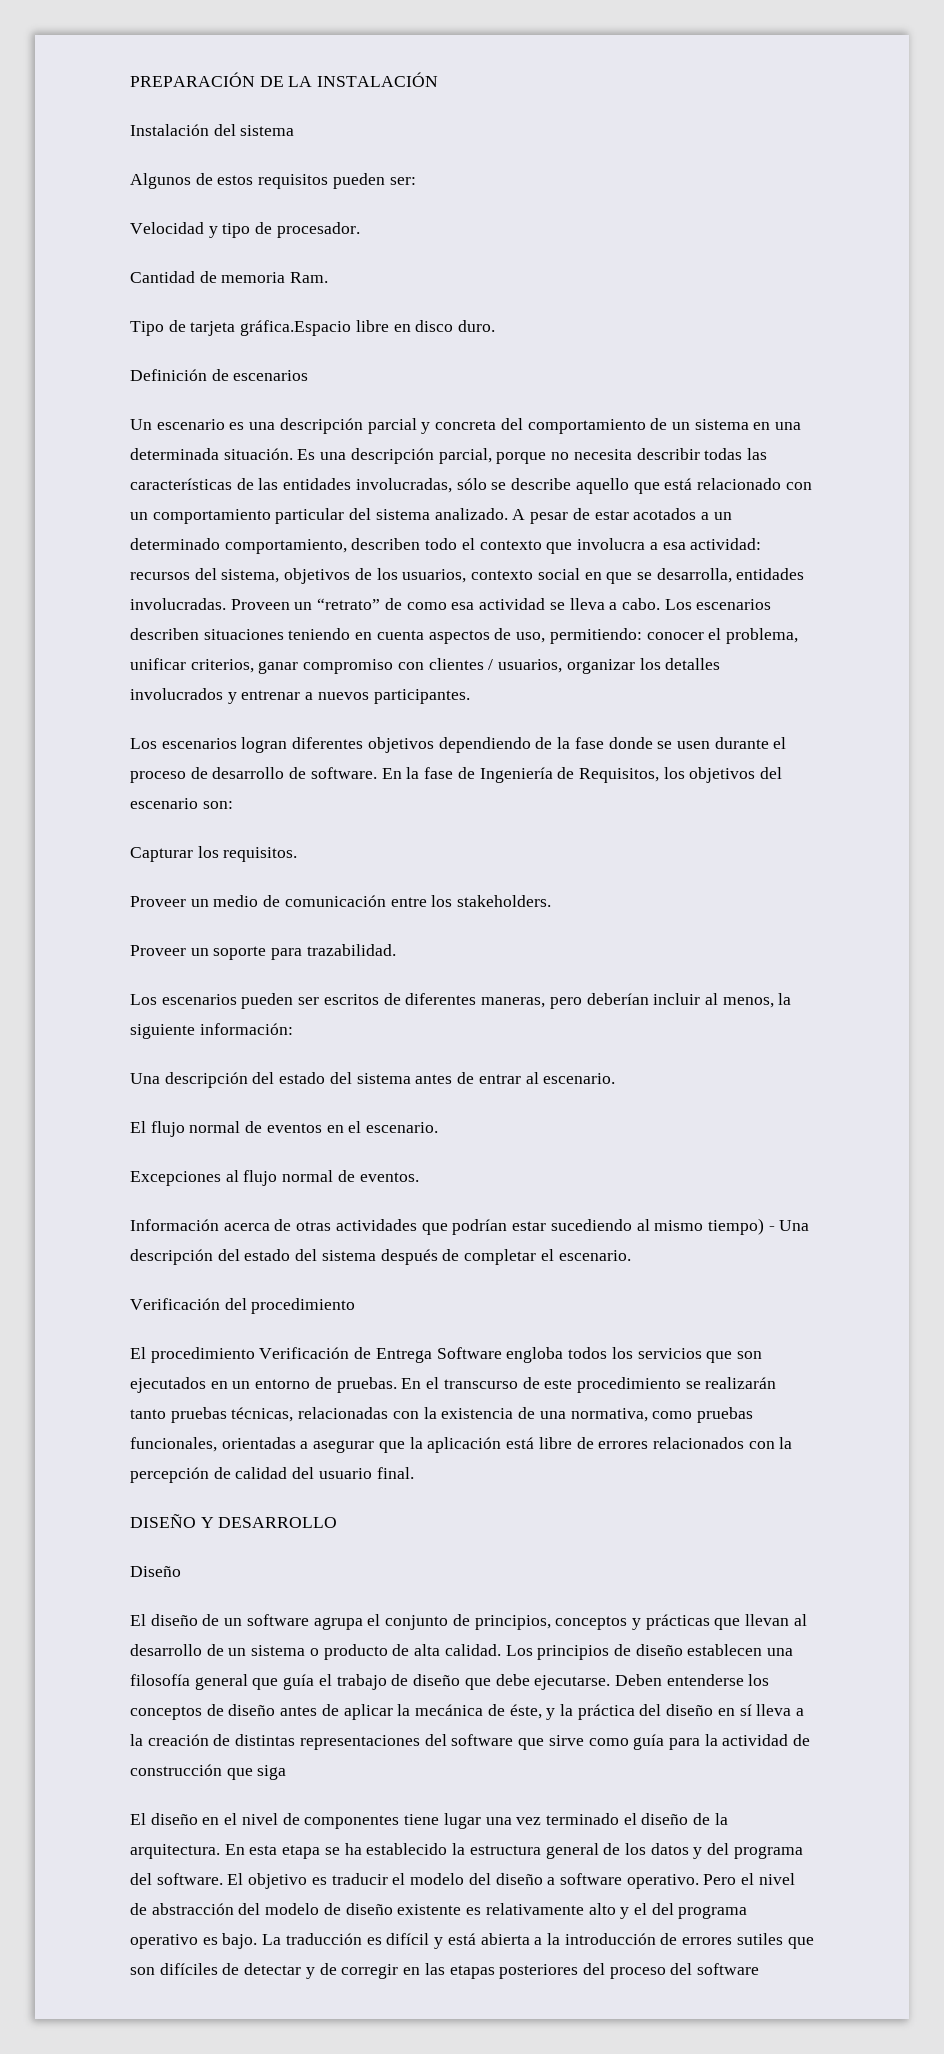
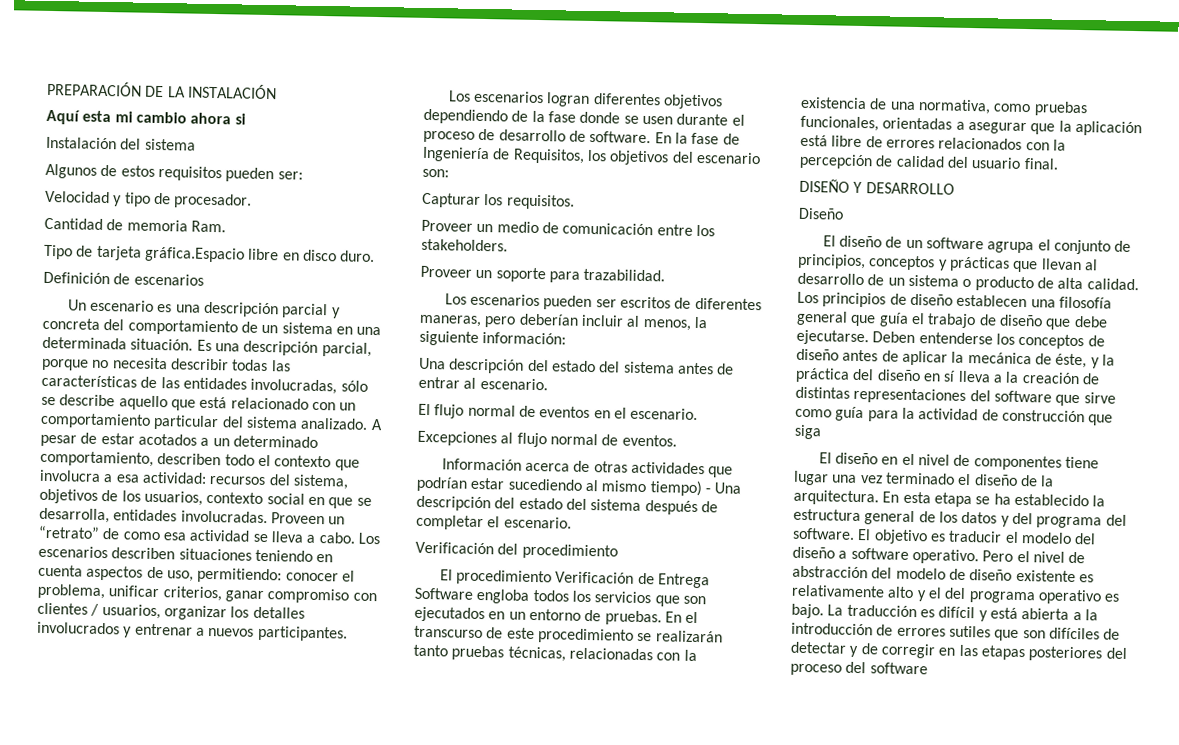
(439, 79) none -> [46,109,246,125] // Aquí esta mi cambio ahora si

